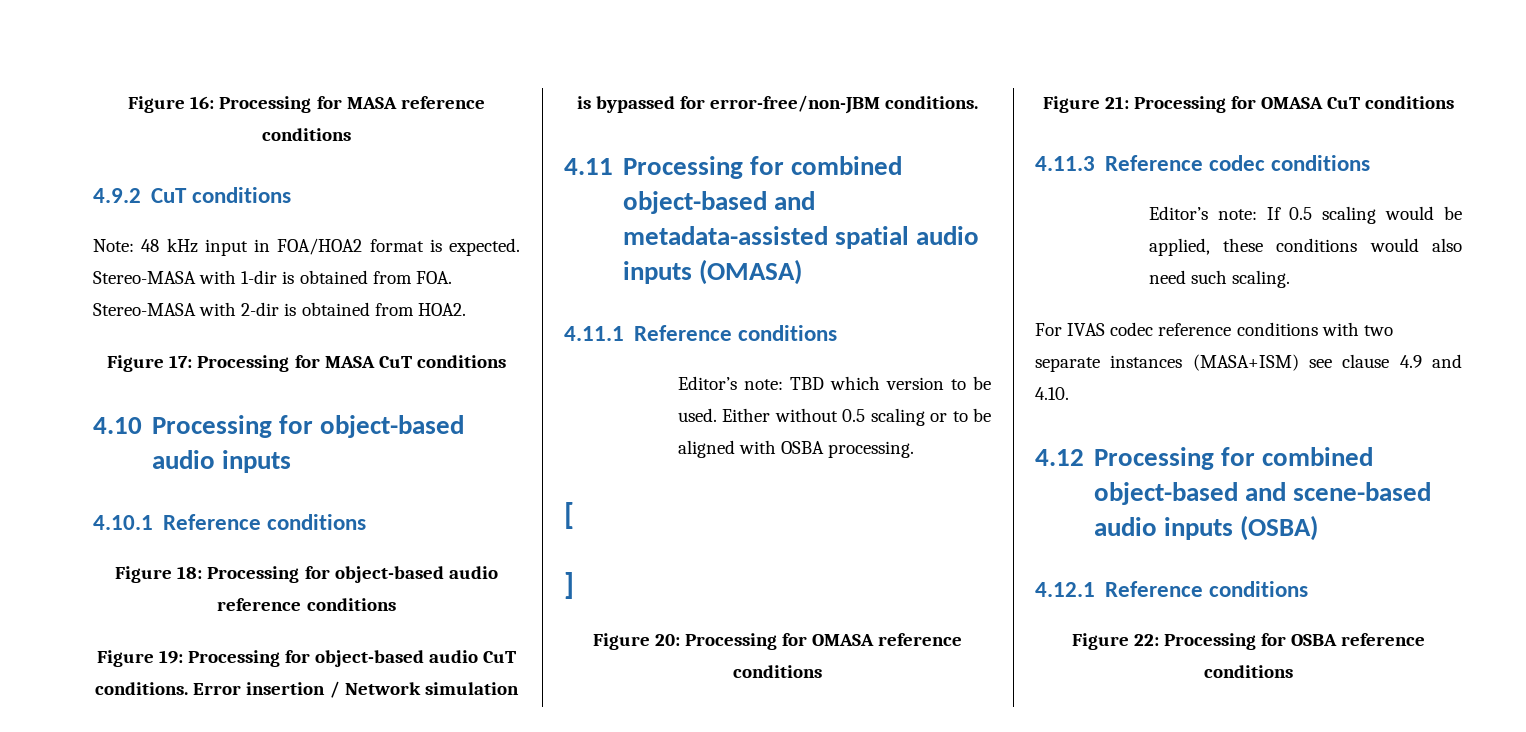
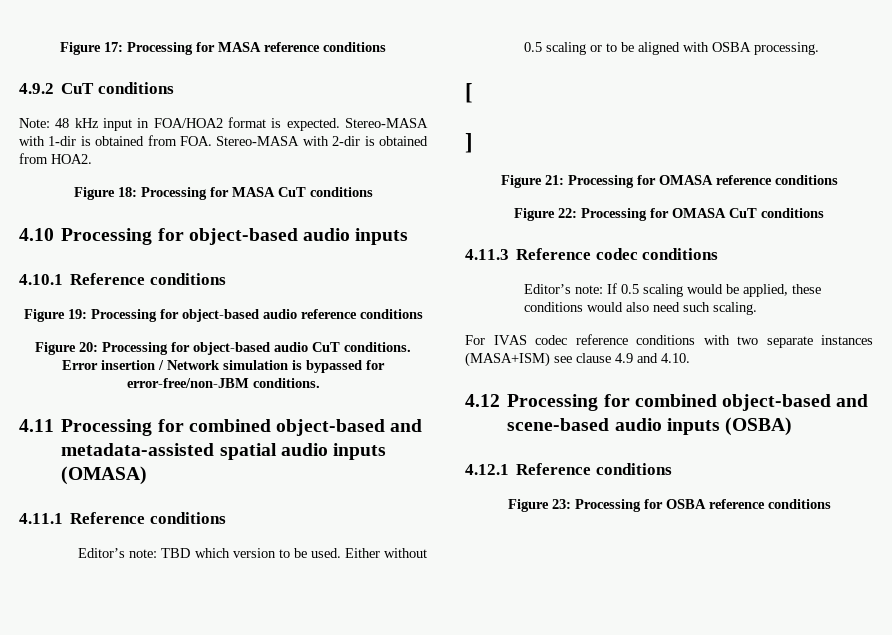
[128,96,215,113] Figure 16: -> [60,42,123,55] Figure 17:
[169,355,193,368] 17: -> [117,187,137,197] 18:
[177,566,203,579] 18: -> [67,309,87,319] 19:
[158,650,183,664] 19: -> [79,342,98,352] 20:
[654,634,680,646] 20: -> [544,175,564,185] 21:
[1104,96,1129,109] 21: -> [558,208,577,218] 22:
[1133,634,1159,646] 22: -> [551,499,571,509] 23:

